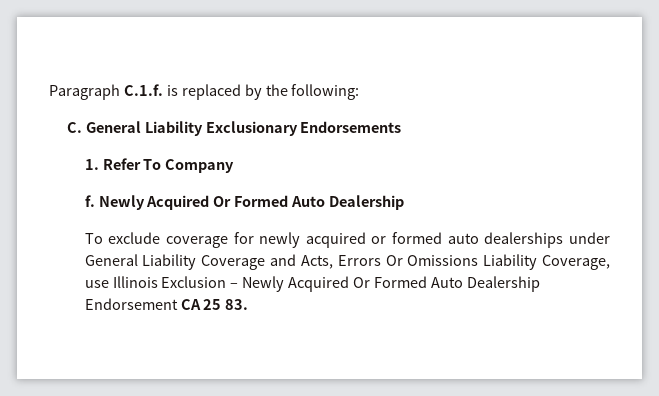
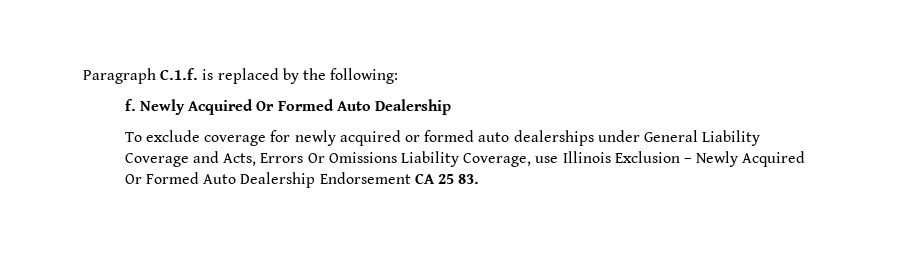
[66,121,402,136] [84,158,235,173] // C. General Liability Exclusionary Endorsements // 1. Refer To Company -> (399, 76) none

